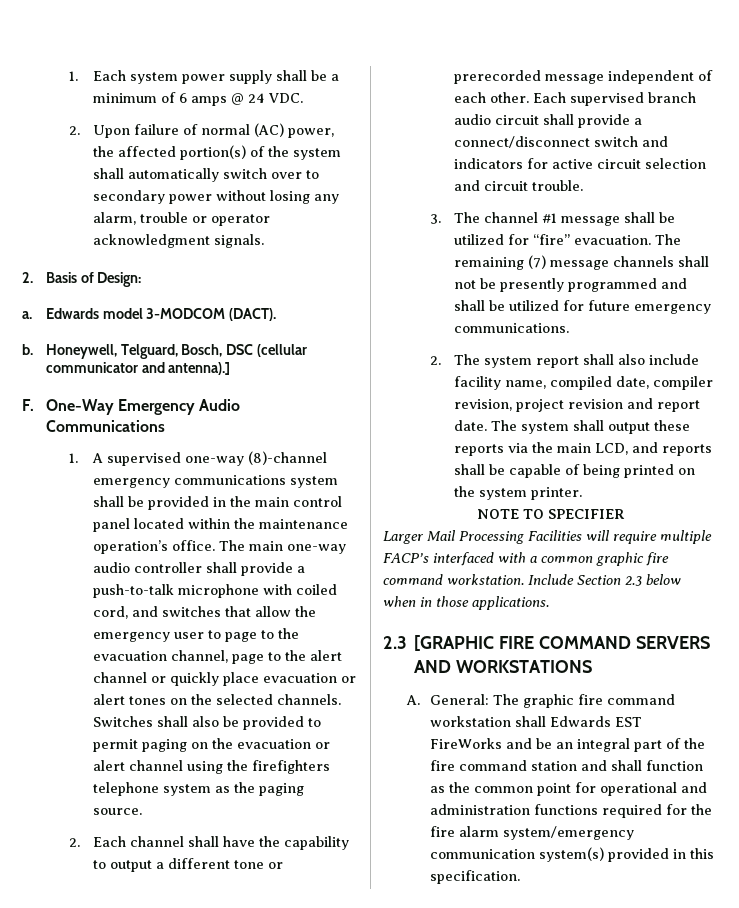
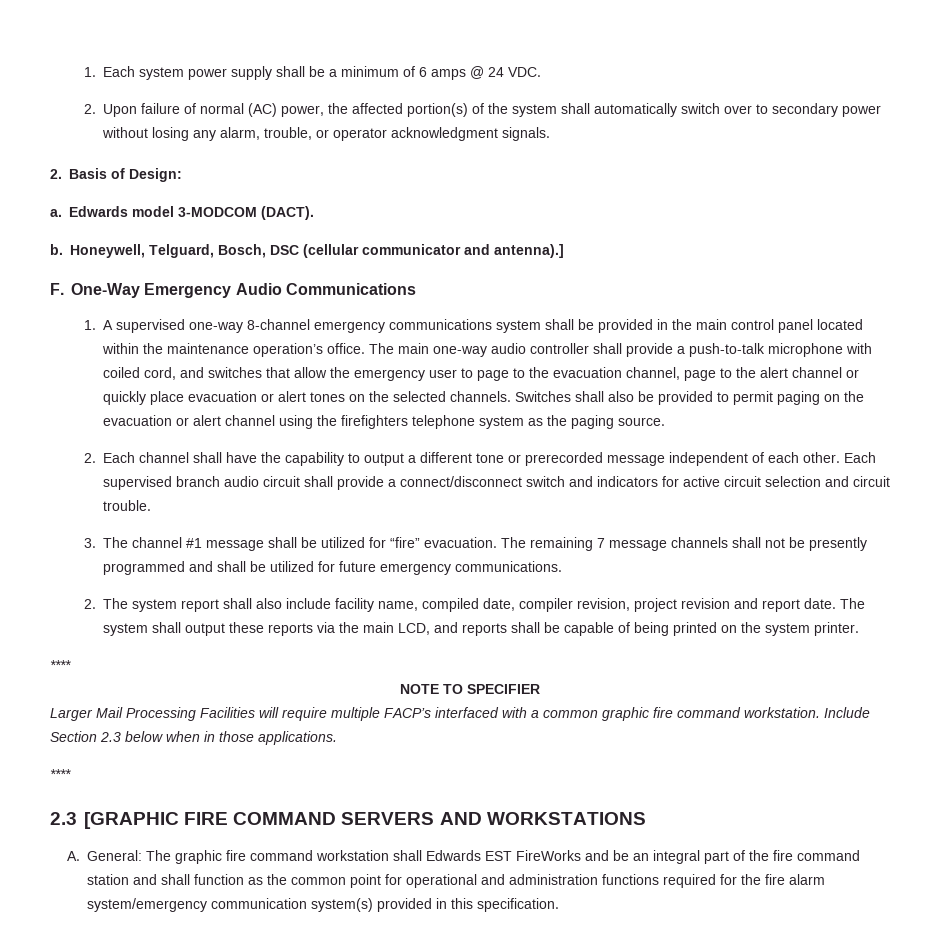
[139,212,188,223] trouble -> [263,127,312,140] trouble,
[247,451,327,465] (8)-channel -> [246,319,310,330] 8-channel
[527,255,546,269] (7) -> [596,538,605,548] 7
(582, 493) none -> [50,660,71,670] // ****
(549, 603) none -> [50,769,71,779] // ****

